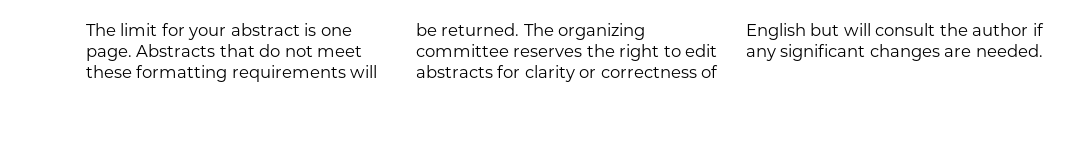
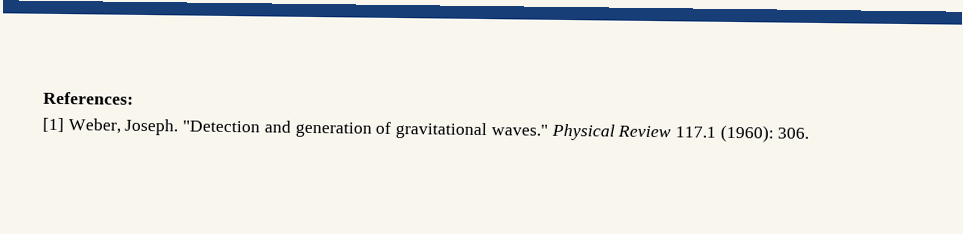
[86,23,352,40] [86,44,363,61] [86,65,378,82] [416,23,646,40] [416,44,718,61] [416,65,719,82] [746,23,1044,40] [746,44,1043,61] The limit for your abstract is one page. Abstracts that do not meet these formatting requirements will be returned. The organizing committee reserves the right to edit abstracts for clarity or correctness of English but will consult the author if any significant changes are needed. -> [43,91,134,105] [42,117,810,143] References: // [1] Weber, Joseph. "Detection and generation of gravitational waves." Physical Review 117.1 (1960): 306.

